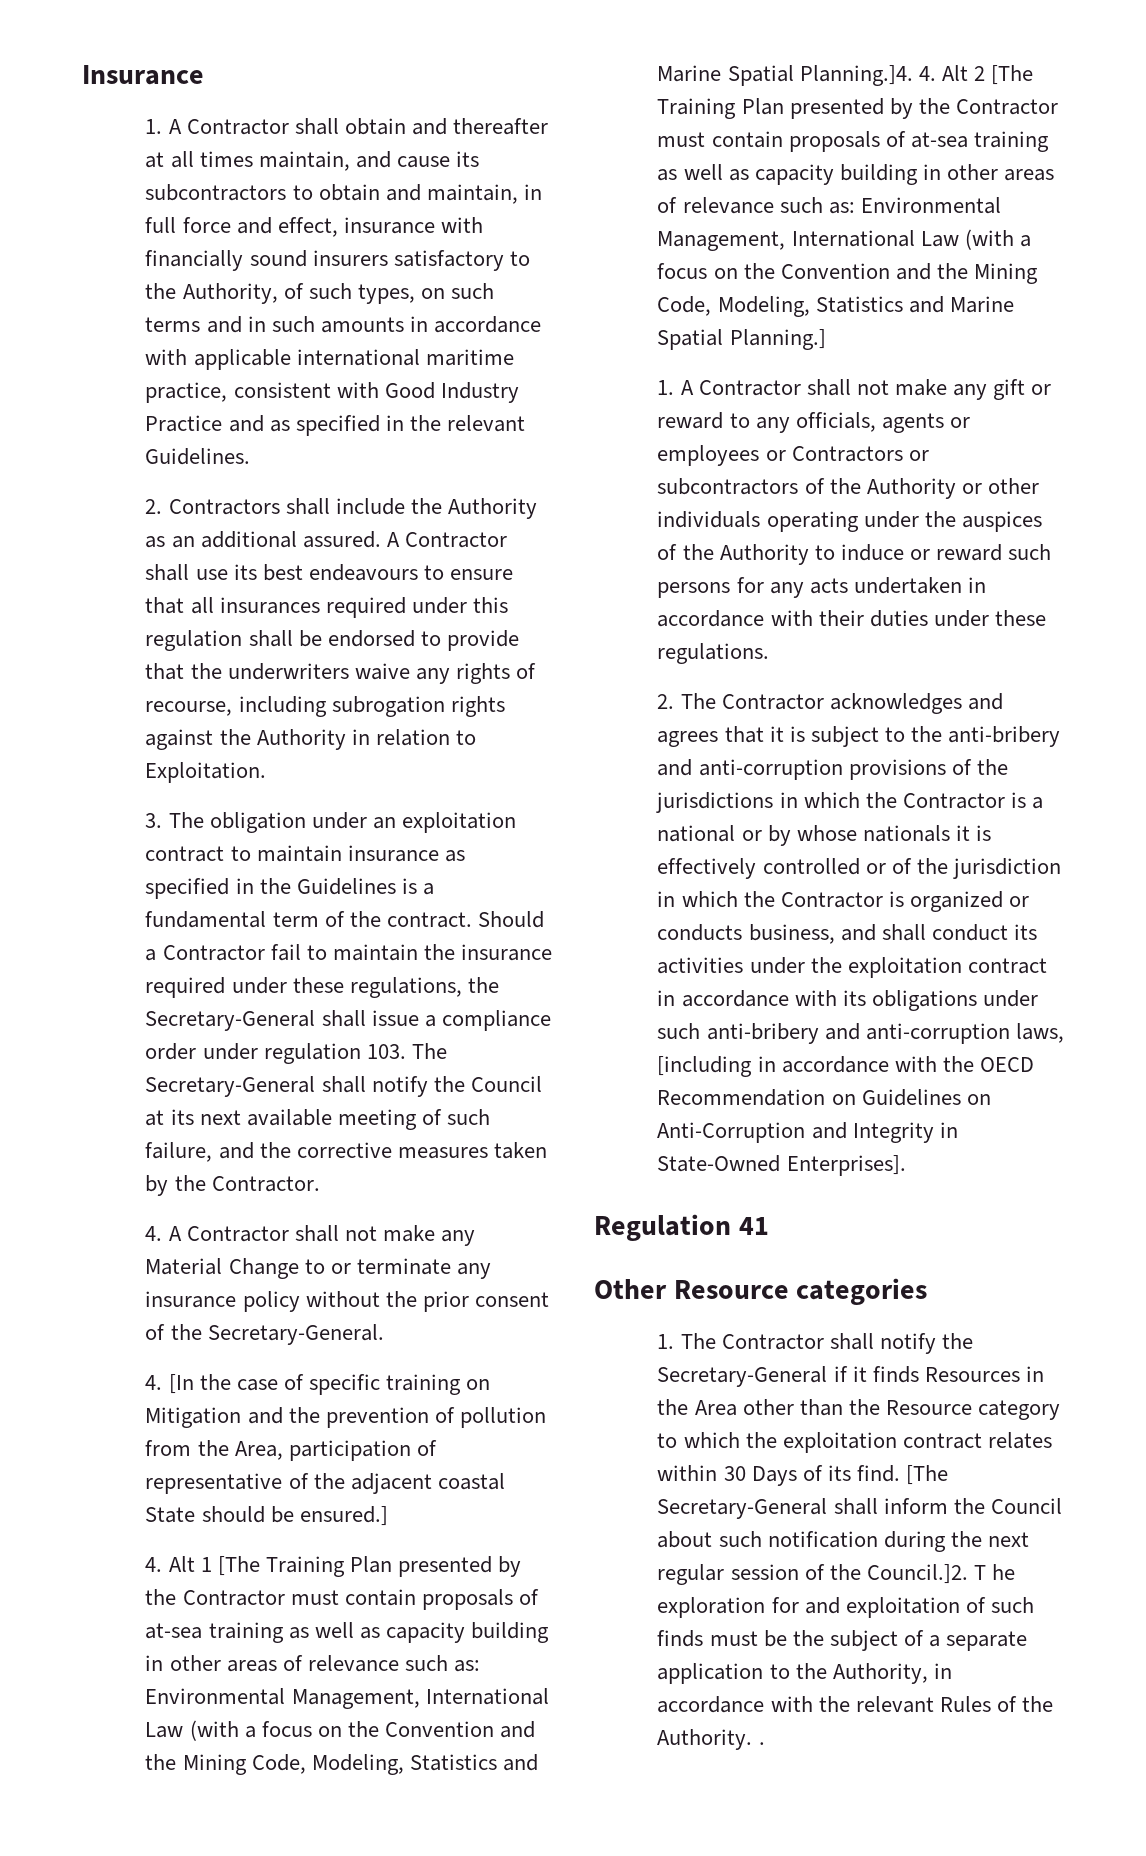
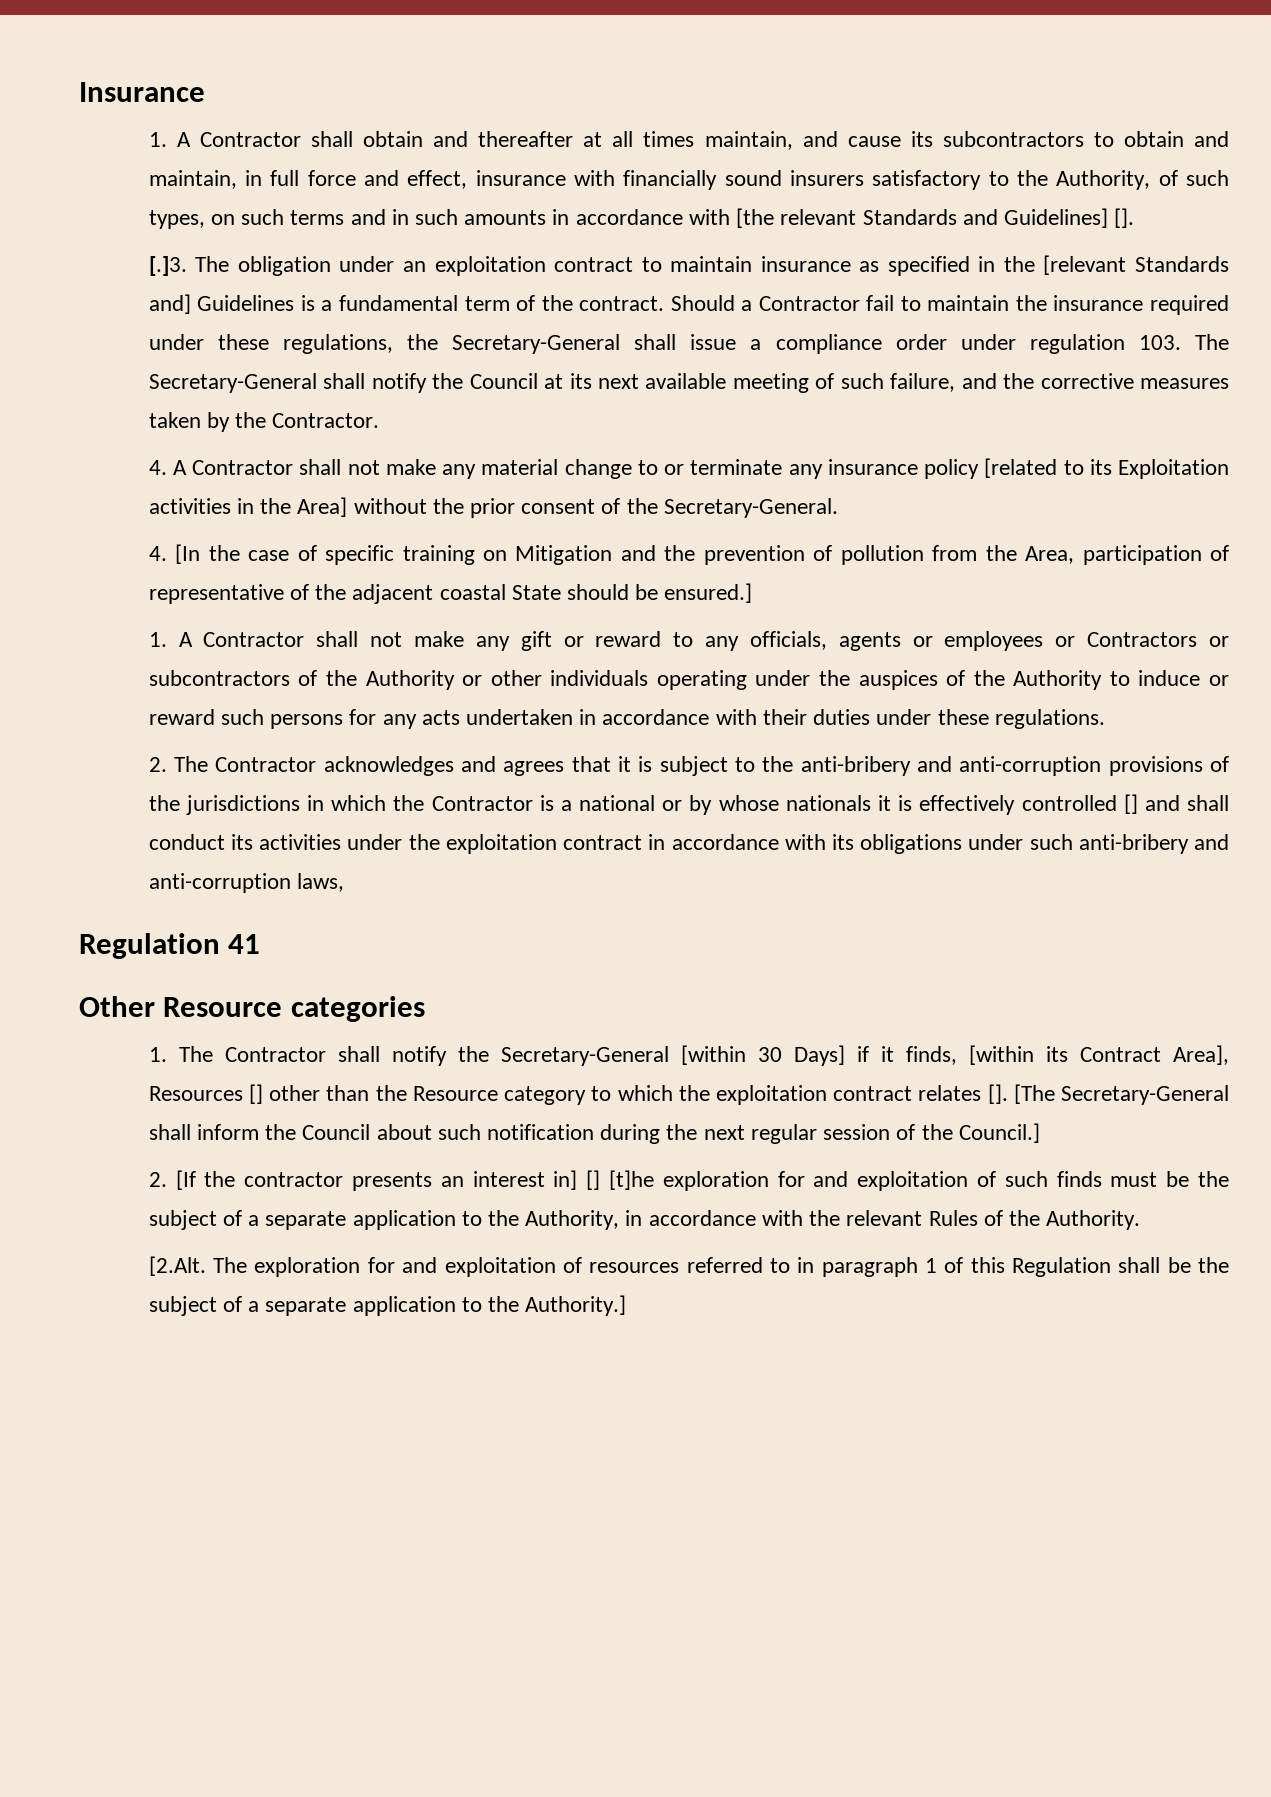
[193,349,514,370] [145,382,519,403] [145,415,525,436] [145,448,251,465] [145,498,537,519] [145,531,507,548] [145,564,513,581] [145,597,508,618] [145,630,519,651] [145,663,536,684] [145,696,505,717] [145,729,476,750] [145,762,267,783] [145,813,163,828] applicable international maritime practice, consistent with Good Industry Practice and as specified in the relevant Guidelines. // 2. Contractors shall include the Authority as an additional assured. A Contractor shall use its best endeavours to ensure that all insurances required under this regulation shall be endorsed to provide that the underwriters waive any rights of recourse, including subrogation rights against the Authority in relation to Exploitation. // 3. -> [736,208,1135,228] [148,256,187,276] [the relevant Standards and Guidelines] []. // [.]3.
(291, 886) none -> [1043,255,1230,275] [148,294,191,314] [relevant Standards and]
[145,1258,299,1279] Material Change -> [481,459,632,479] material change
(300, 1301) none -> [984,458,1229,479] [148,497,348,517] [related to its Exploitation activities in the Area]
[145,1556,521,1577] [145,1589,539,1610] [145,1622,549,1643] [145,1655,480,1672] [145,1688,549,1709] [145,1720,535,1741] [145,1754,538,1775] [657,65,1033,86] [657,98,1058,119] [657,131,1049,152] [657,164,1054,185] [657,197,1001,214] [657,229,1031,251] [657,263,1038,284] [657,296,1014,317] [657,329,826,350] // 4. Alt 1 [The Training Plan presented by the Contractor must contain proposals of at-sea training as well as capacity building in other areas of relevance such as: Environmental Management, International Law (with a focus on the Convention and the Mining Code, Modeling, Statistics and Marine Spatial Planning.]4. 4. Alt 2 [The Training Plan presented by the Contractor must contain proposals of at-sea training as well as capacity building in other areas of relevance such as: Environmental Management, International Law (with a focus on the Convention and the Mining Code, Modeling, Statistics and Marine Spatial Planning.] -> (753, 593) none
[865,858,1061,879] [657,891,1029,912] [657,924,835,944] or of the jurisdiction in which the Contractor is organized or conducts business, -> [1123,794,1138,814] []
[657,1056,1034,1077] [657,1089,991,1106] [657,1122,958,1143] [657,1155,906,1176] [including in accordance with the OECD Recommendation on Guidelines on Anti-Corruption and Integrity in State-Owned Enterprises]. -> (344, 882) none
[833,1366,1044,1383] [657,1399,737,1416] if it finds Resources in the Area -> [680,1045,1230,1066] [148,1084,264,1104] [within 30 Days] if it finds, [within its Contract Area], Resources []
[657,1465,900,1486] within 30 Days of its find. -> [987,1084,1008,1104] [].
[866,1564,1015,1584] Council.]2. T he -> [958,1123,1040,1143] [148,1170,654,1191] Council.] // 2. [If the contractor presents an interest in] [] [t]he
[758,1742,765,1745] . -> [148,1256,1229,1277] [148,1295,627,1316] // [2.Alt. The exploration for and exploitation of resources referred to in paragraph 1 of this Regulation shall be the subject of a separate application to the Authority.]

